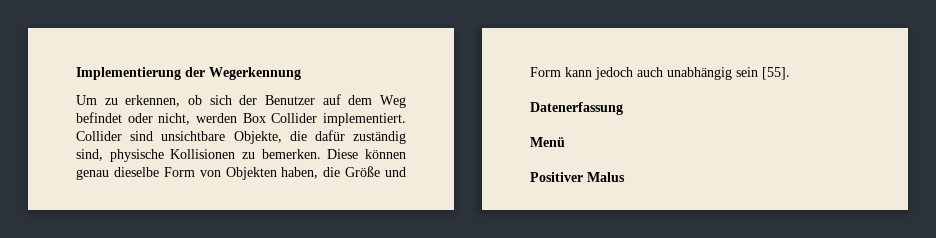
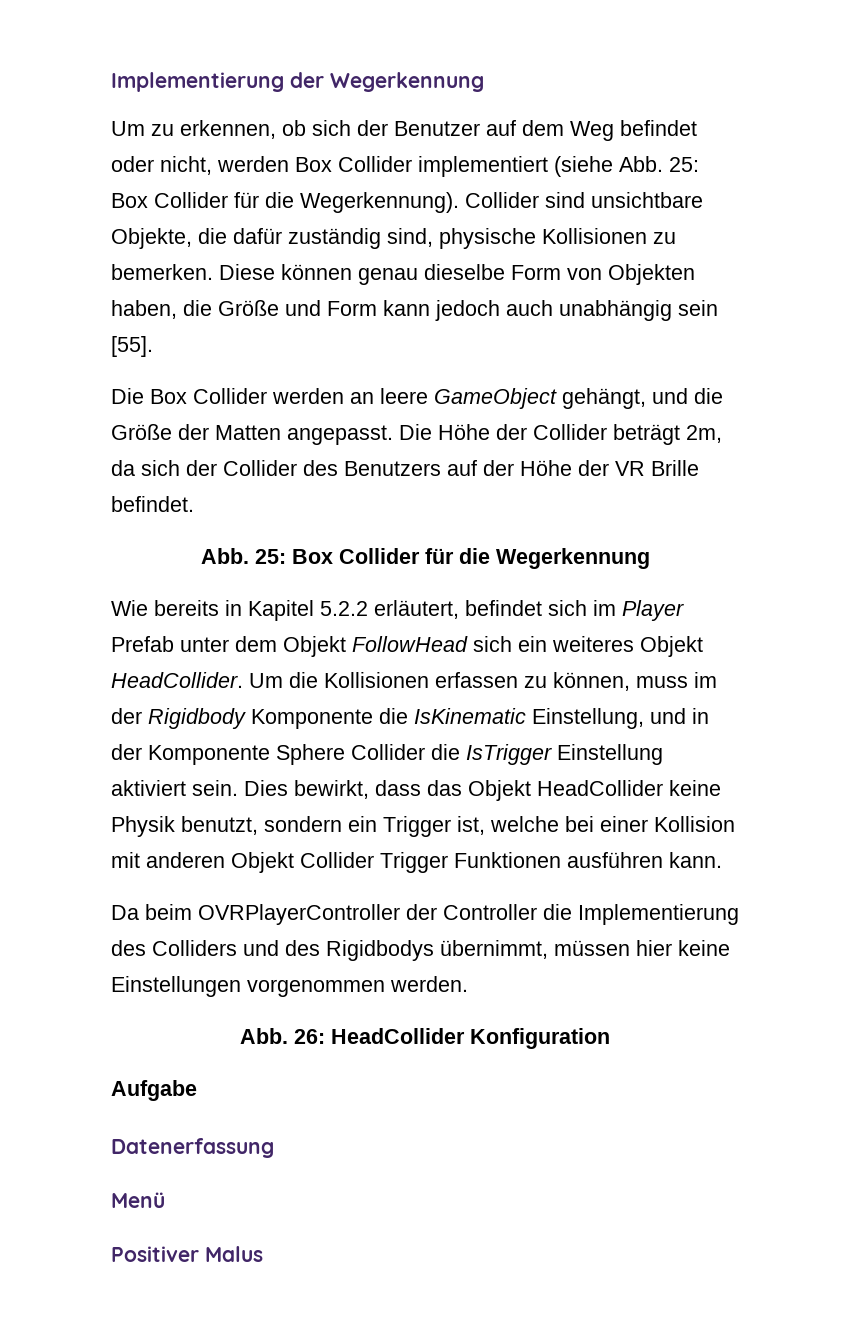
[323,113,406,126] implementiert. -> [418,156,699,177] [111,192,459,213] implementiert (siehe Abb. 25: Box Collider für die Wegerkennung).
(790, 73) none -> [111,388,723,409] [111,424,722,445] [111,460,699,476] [111,496,194,512] [200,548,650,569] [111,600,684,621] [111,636,703,657] [111,672,717,691] [111,708,709,729] [111,744,663,765] [111,780,721,801] [111,816,735,837] [111,852,722,873] [111,904,739,925] [111,940,730,961] [111,976,468,997] [240,1028,610,1049] [111,1080,197,1101] // Die Box Collider werden an leere GameObject gehängt, und die Größe der Matten angepasst. Die Höhe der Collider beträgt 2m, da sich der Collider des Benutzers auf der Höhe der VR Brille befindet. // Abb. 25: Box Collider für die Wegerkennung // Wie bereits in Kapitel 5.2.2 erläutert, befindet sich im Player Prefab unter dem Objekt FollowHead sich ein weiteres Objekt HeadCollider. Um die Kollisionen erfassen zu können, muss im der Rigidbody Komponente die IsKinematic Einstellung, und in der Komponente Sphere Collider die IsTrigger Einstellung aktiviert sein. Dies bewirkt, dass das Objekt HeadCollider keine Physik benutzt, sondern ein Trigger ist, welche bei einer Kollision mit anderen Objekt Collider Trigger Funktionen ausführen kann. // Da beim OVRPlayerController der Controller die Implementierung des Colliders und des Rigidbodys übernimmt, müssen hier keine Einstellungen vorgenommen werden. // Abb. 26: HeadCollider Konfiguration // Aufgabe

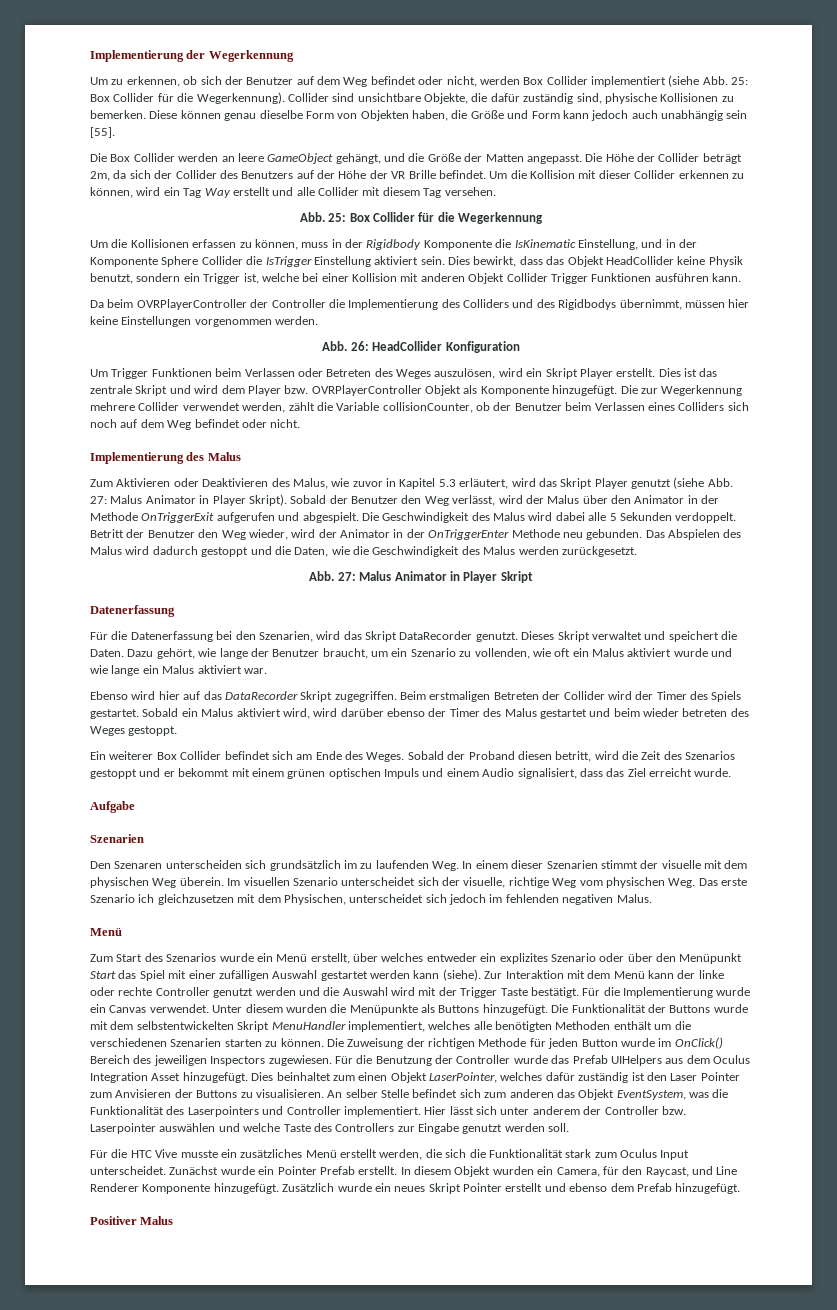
(194, 504) none -> [489,170,744,179] [90,187,496,198] Um die Kollision mit dieser Collider erkennen zu können, wird ein Tag Way erstellt und alle Collider mit diesem Tag versehen.
[111,600,684,621] [111,636,703,657] [111,672,243,688] Wie bereits in Kapitel 5.2.2 erläutert, befindet sich im Player Prefab unter dem Objekt FollowHead sich ein weiteres Objekt HeadCollider. -> (544, 218) none
[694,672,717,688] im -> [331,239,342,248] in
[111,1080,197,1101] [111,1138,274,1158] [111,1192,165,1208] Aufgabe // Datenerfassung // Menü -> [90,368,718,379] [90,385,743,396] [90,402,749,413] [90,419,301,430] [90,452,241,464] [90,477,733,489] [90,494,720,506] [90,512,737,523] [90,529,742,540] [90,546,637,557] [309,571,533,583] [90,605,175,617] [90,631,737,642] [90,648,733,659] [90,665,267,676] [90,691,742,702] [90,708,749,719] [90,726,178,736] [90,751,736,762] [90,768,732,779] [90,801,135,813] [90,834,144,843] [90,860,748,871] [90,877,747,888] [90,894,652,905] [90,928,122,936] [90,953,743,964] [90,969,724,981] [90,987,751,998] [90,1004,748,1015] [90,1021,691,1032] [90,1037,723,1049] [90,1055,750,1066] [90,1072,740,1083] [90,1089,729,1100] [90,1106,686,1117] [90,1123,570,1134] [90,1149,690,1160] [90,1166,738,1177] [90,1183,741,1194] Um Trigger Funktionen beim Verlassen oder Betreten des Weges auszulösen, wird ein Skript Player erstellt. Dies ist das zentrale Skript und wird dem Player bzw. OVRPlayerController Objekt als Komponente hinzugefügt. Die zur Wegerkennung mehrere Collider verwendet werden, zählt die Variable collisionCounter, ob der Benutzer beim Verlassen eines Colliders sich noch auf dem Weg befindet oder nicht. // Implementierung des Malus // Zum Aktivieren oder Deaktivieren des Malus, wie zuvor in Kapitel 5.3 erläutert, wird das Skript Player genutzt (siehe Abb. 27: Malus Animator in Player Skript). Sobald der Benutzer den Weg verlässt, wird der Malus über den Animator in der Methode OnTriggerExit aufgerufen und abgespielt. Die Geschwindigkeit des Malus wird dabei alle 5 Sekunden verdoppelt. Betritt der Benutzer den Weg wieder, wird der Animator in der OnTriggerEnter Methode neu gebunden. Das Abspielen des Malus wird dadurch gestoppt und die Daten, wie die Geschwindigkeit des Malus werden zurückgesetzt. // Abb. 27: Malus Animator in Player Skript // Datenerfassung // Für die Datenerfassung bei den Szenarien, wird das Skript DataRecorder genutzt. Dieses Skript verwaltet und speichert die Daten. Dazu gehört, wie lange der Benutzer braucht, um ein Szenario zu vollenden, wie oft ein Malus aktiviert wurde und wie lange ein Malus aktiviert war. // Ebenso wird hier auf das DataRecorder Skript zugegriffen. Beim erstmaligen Betreten der Collider wird der Timer des Spiels gestartet. Sobald ein Malus aktiviert wird, wird darüber ebenso der Timer des Malus gestartet und beim wieder betreten des Weges gestoppt. // Ein weiterer Box Collider befindet sich am Ende des Weges. Sobald der Proband diesen betritt, wird die Zeit des Szenarios gestoppt und er bekommt mit einem grünen optischen Impuls und einem Audio signalisiert, dass das Ziel erreicht wurde. // Aufgabe // Szenarien // Den Szenaren unterscheiden sich grundsätzlich im zu laufenden Weg. In einem dieser Szenarien stimmt der visuelle mit dem physischen Weg überein. Im visuellen Szenario unterscheidet sich der visuelle, richtige Weg vom physischen Weg. Das erste Szenario ich gleichzusetzen mit dem Physischen, unterscheidet sich jedoch im fehlenden negativen Malus. // Menü // Zum Start des Szenarios wurde ein Menü erstellt, über welches entweder ein explizites Szenario oder über den Menüpunkt Start das Spiel mit einer zufälligen Auswahl gestartet werden kann (siehe). Zur Interaktion mit dem Menü kann der linke oder rechte Controller genutzt werden und die Auswahl wird mit der Trigger Taste bestätigt. Für die Implementierung wurde ein Canvas verwendet. Unter diesem wurden die Menüpunkte als Buttons hinzugefügt. Die Funktionalität der Buttons wurde mit dem selbstentwickelten Skript MenuHandler implementiert, welches alle benötigten Methoden enthält um die verschiedenen Szenarien starten zu können. Die Zuweisung der richtigen Methode für jeden Button wurde im OnClick() Bereich des jeweiligen Inspectors zugewiesen. Für die Benutzung der Controller wurde das Prefab UIHelpers aus dem Oculus Integration Asset hinzugefügt. Dies beinhaltet zum einen Objekt LaserPointer, welches dafür zuständig ist den Laser Pointer zum Anvisieren der Buttons zu visualisieren. An selber Stelle befindet sich zum anderen das Objekt EventSystem, was die Funktionalität des Laserpointers und Controller implementiert. Hier lässt sich unter anderem der Controller bzw. Laserpointer auswählen und welche Taste des Controllers zur Eingabe genutzt werden soll. // Für die HTC Vive musste ein zusätzliches Menü erstellt werden, die sich die Funktionalität stark zum Oculus Input unterscheidet. Zunächst wurde ein Pointer Prefab erstellt. In diesem Objekt wurden ein Camera, für den Raycast, und Line Renderer Komponente hinzugefügt. Zusätzlich wurde ein neues Skript Pointer erstellt und ebenso dem Prefab hinzugefügt.

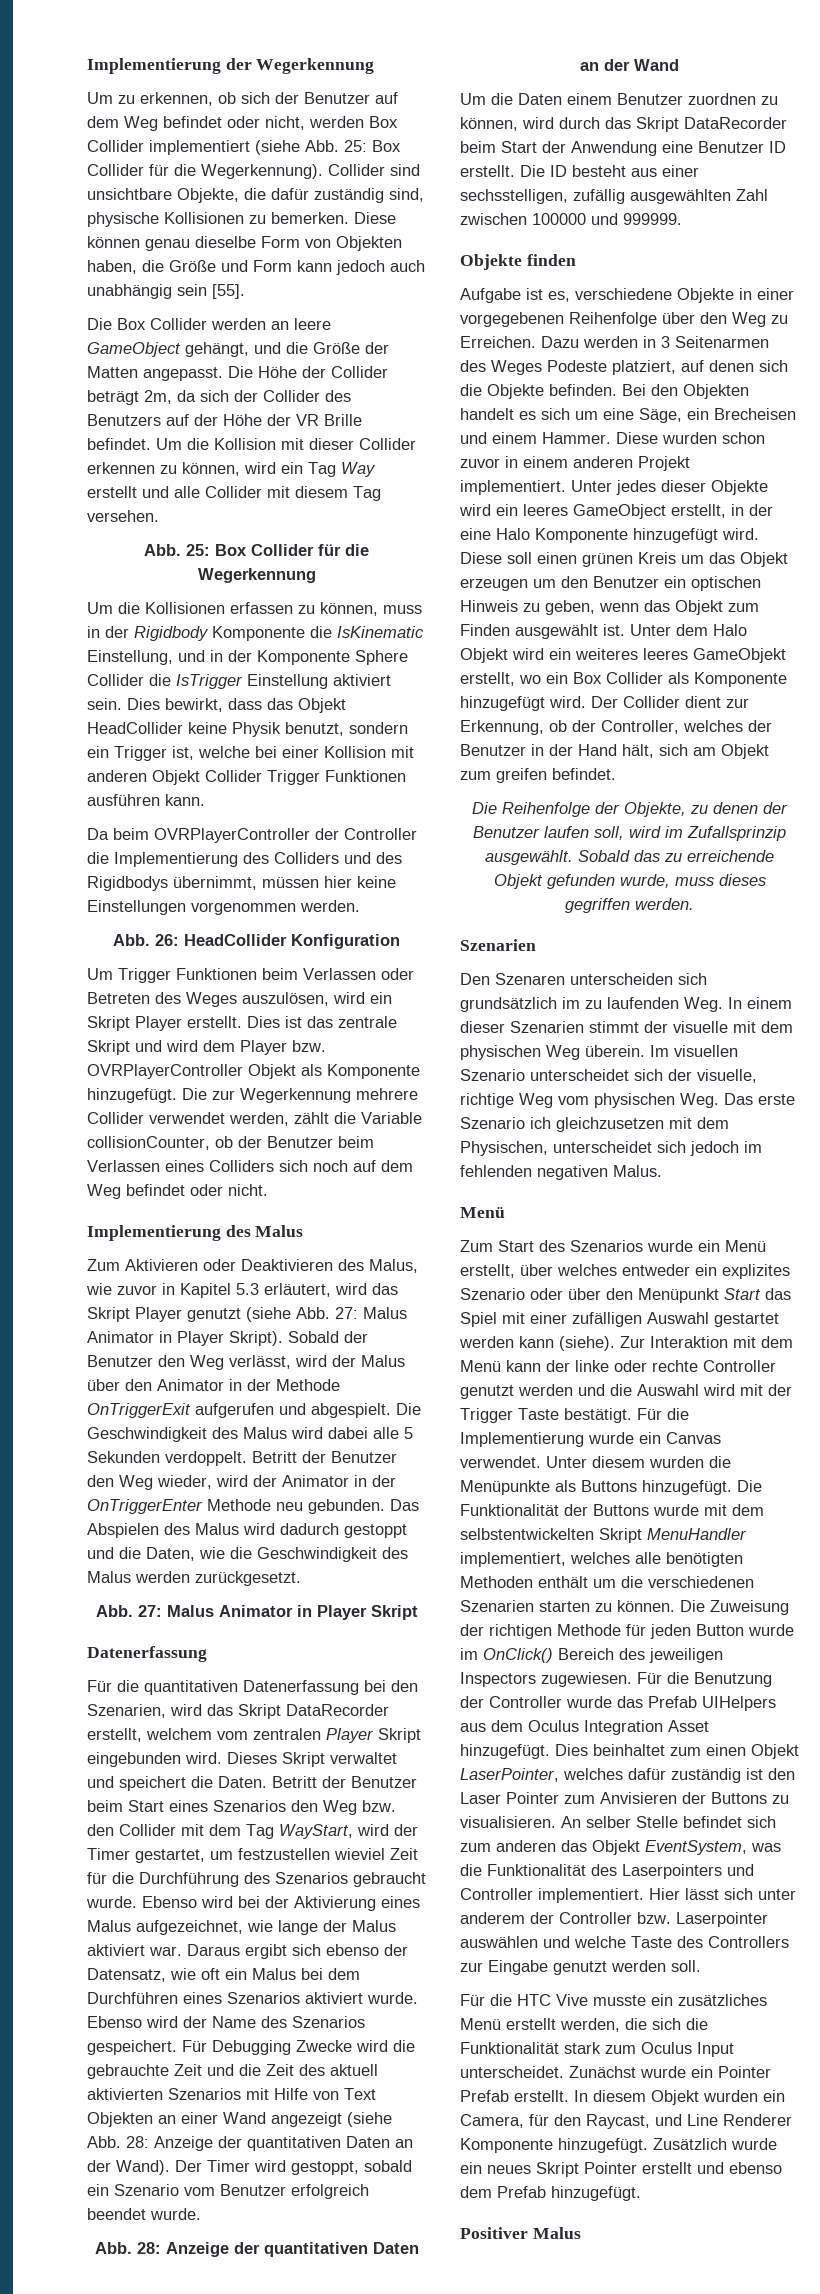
(128, 635) none -> [144,1680,238,1695] quantitativen
[475,632,518,642] genutzt. -> [87,1728,421,1743] [87,1752,222,1767] erstellt, welchem vom zentralen Player Skript eingebunden wird.
[127,648,733,659] [90,665,267,676] [90,691,742,702] [90,708,749,719] [90,726,178,736] [90,751,736,762] [90,768,732,779] [90,801,135,813] Dazu gehört, wie lange der Benutzer braucht, um ein Szenario zu vollenden, wie oft ein Malus aktiviert wurde und wie lange ein Malus aktiviert war. // Ebenso wird hier auf das DataRecorder Skript zugegriffen. Beim erstmaligen Betreten der Collider wird der Timer des Spiels gestartet. Sobald ein Malus aktiviert wird, wird darüber ebenso der Timer des Malus gestartet und beim wieder betreten des Weges gestoppt. // Ein weiterer Box Collider befindet sich am Ende des Weges. Sobald der Proband diesen betritt, wird die Zeit des Szenarios gestoppt und er bekommt mit einem grünen optischen Impuls und einem Audio signalisiert, dass das Ziel erreicht wurde. // Aufgabe -> [272,1776,417,1788] [87,1800,396,1815] [87,1824,418,1839] [87,1848,418,1863] [87,1872,426,1887] [86,1896,420,1911] [87,1920,396,1935] [87,1944,408,1959] [87,1968,360,1982] [87,1992,418,2004] [87,2016,365,2028] [87,2040,415,2055] [87,2064,378,2079] [87,2088,376,2100] [87,2112,392,2127] [87,2136,413,2151] [87,2160,412,2175] [87,2184,369,2199] [87,2208,201,2220] [94,2242,419,2257] [580,59,679,71] [460,93,778,105] [460,117,787,132] [460,141,786,156] [460,165,699,177] [460,189,768,204] [460,213,682,225] [460,254,576,270] [460,288,794,303] [460,312,788,327] [460,336,769,348] [460,360,788,375] [460,384,749,399] [460,408,796,423] [460,432,765,444] [460,456,690,471] [460,480,768,495] [459,504,773,519] [460,528,759,543] [460,552,788,567] [460,576,761,591] [460,600,759,615] [460,624,747,639] [460,648,786,663] [460,672,787,687] [460,696,749,711] [460,720,772,735] [460,744,769,759] [460,768,616,783] [472,802,788,817] [473,826,786,841] [485,850,774,865] [493,874,766,889] [565,898,694,913] Betritt der Benutzer beim Start eines Szenarios den Weg bzw. den Collider mit dem Tag WayStart, wird der Timer gestartet, um festzustellen wieviel Zeit für die Durchführung des Szenarios gebraucht wurde. Ebenso wird bei der Aktivierung eines Malus aufgezeichnet, wie lange der Malus aktiviert war. Daraus ergibt sich ebenso der Datensatz, wie oft ein Malus bei dem Durchführen eines Szenarios aktiviert wurde. Ebenso wird der Name des Szenarios gespeichert. Für Debugging Zwecke wird die gebrauchte Zeit und die Zeit des aktuell aktivierten Szenarios mit Hilfe von Text Objekten an einer Wand angezeigt (siehe Abb. 28: Anzeige der quantitativen Daten an der Wand). Der Timer wird gestoppt, sobald ein Szenario vom Benutzer erfolgreich beendet wurde. // Abb. 28: Anzeige der quantitativen Daten an der Wand // Um die Daten einem Benutzer zuordnen zu können, wird durch das Skript DataRecorder beim Start der Anwendung eine Benutzer ID erstellt. Die ID besteht aus einer sechsstelligen, zufällig ausgewählten Zahl zwischen 100000 und 999999. // Objekte finden // Aufgabe ist es, verschiedene Objekte in einer vorgegebenen Reihenfolge über den Weg zu Erreichen. Dazu werden in 3 Seitenarmen des Weges Podeste platziert, auf denen sich die Objekte befinden. Bei den Objekten handelt es sich um eine Säge, ein Brecheisen und einem Hammer. Diese wurden schon zuvor in einem anderen Projekt implementiert. Unter jedes dieser Objekte wird ein leeres GameObject erstellt, in der eine Halo Komponente hinzugefügt wird. Diese soll einen grünen Kreis um das Objekt erzeugen um den Benutzer ein optischen Hinweis zu geben, wenn das Objekt zum Finden ausgewählt ist. Unter dem Halo Objekt wird ein weiteres leeres GameObjekt erstellt, wo ein Box Collider als Komponente hinzugefügt wird. Der Collider dient zur Erkennung, ob der Controller, welches der Benutzer in der Hand hält, sich am Objekt zum greifen befindet. // Die Reihenfolge der Objekte, zu denen der Benutzer laufen soll, wird im Zufallsprinzip ausgewählt. Sobald das zu erreichende Objekt gefunden wurde, muss dieses gegriffen werden.

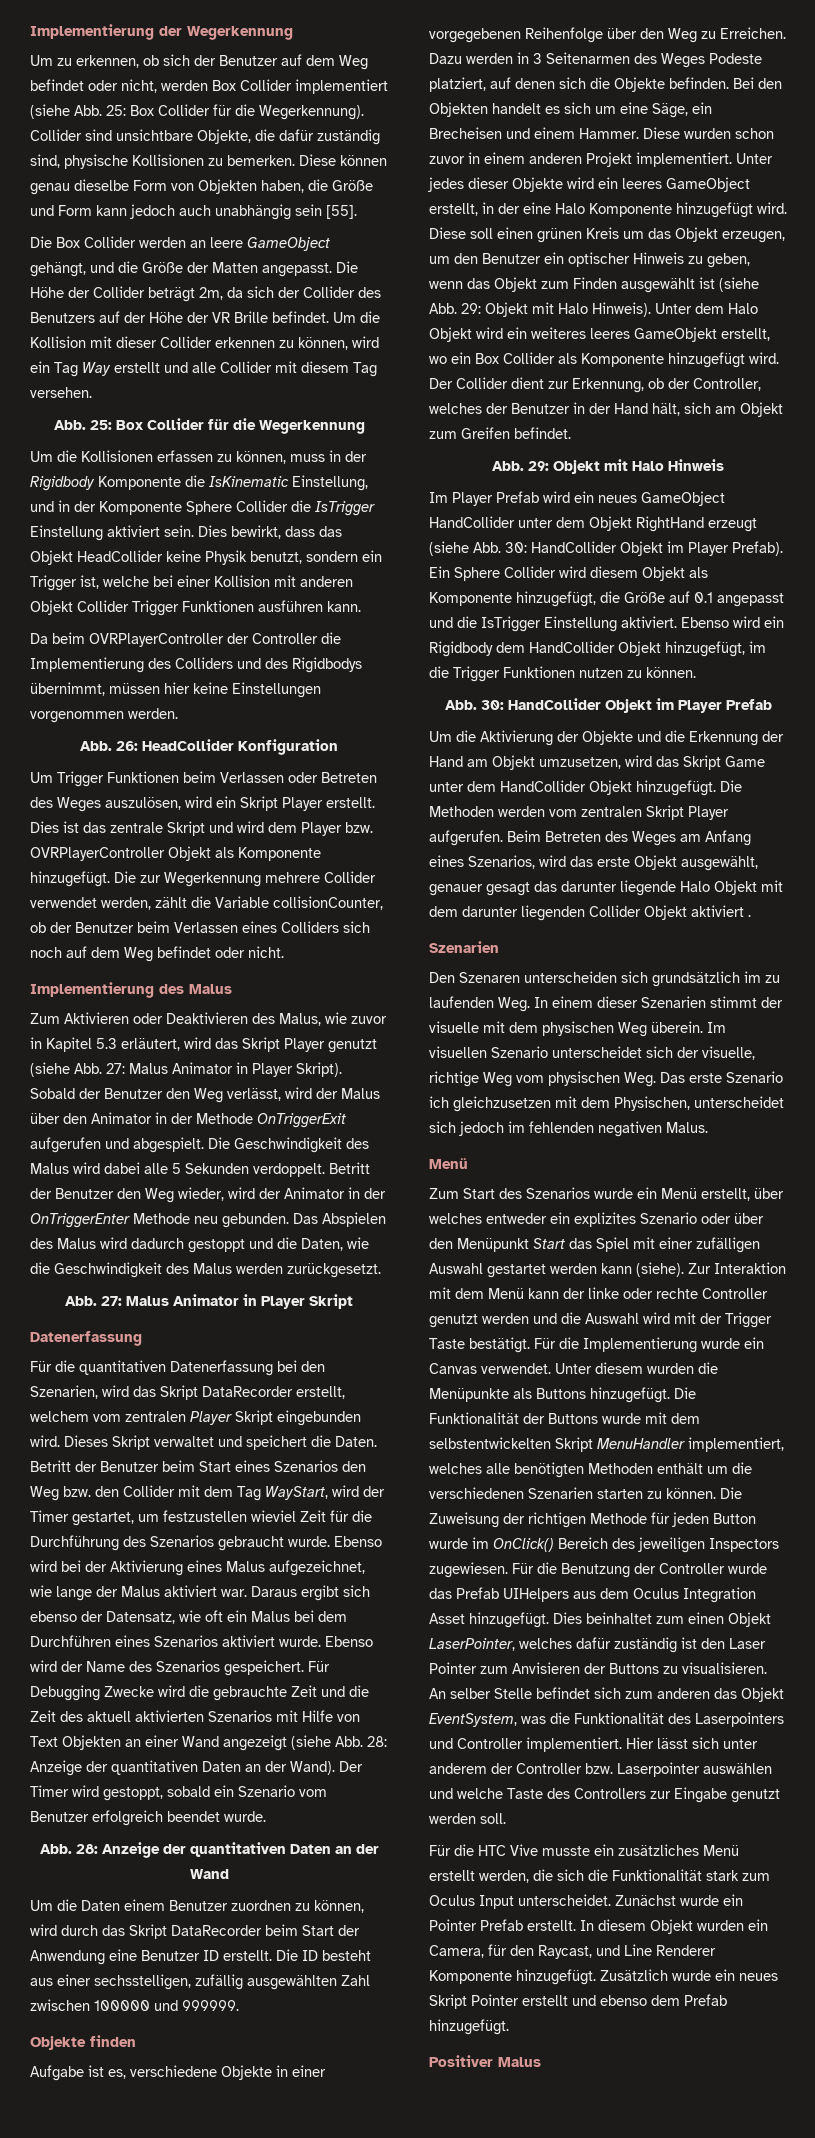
[460,578,528,591] erzeugen -> [722,231,785,243] erzeugen,
[691,576,761,591] optischen -> [568,252,630,267] optischer
[603,624,625,636] ist. -> [699,277,759,292] [429,302,651,317] ist (siehe Abb. 29: Objekt mit Halo Hinweis).
[496,768,547,783] greifen -> [461,427,510,439] Greifen
[472,802,788,817] [473,826,786,841] [485,850,774,865] [493,874,766,889] [565,898,694,913] Die Reihenfolge der Objekte, zu denen der Benutzer laufen soll, wird im Zufallsprinzip ausgewählt. Sobald das zu erreichende Objekt gefunden wurde, muss dieses gegriffen werden. -> [492,459,724,474] [429,491,725,506] [429,516,757,532] [429,541,783,556] [429,566,708,581] [429,591,784,607] [429,616,784,632] [429,641,766,657] [429,666,696,682] [444,698,772,713] [429,730,784,746] [429,755,765,770] [429,780,742,796] [429,805,729,820] [429,830,751,846] [429,855,758,871] [429,880,783,896] [429,905,751,921] Abb. 29: Objekt mit Halo Hinweis // Im Player Prefab wird ein neues GameObject HandCollider unter dem Objekt RightHand erzeugt (siehe Abb. 30: HandCollider Objekt im Player Prefab). Ein Sphere Collider wird diesem Objekt als Komponente hinzugefügt, die Größe auf 0.1 angepasst und die IsTrigger Einstellung aktiviert. Ebenso wird ein Rigidbody dem HandCollider Objekt hinzugefügt, im die Trigger Funktionen nutzen zu können. // Abb. 30: HandCollider Objekt im Player Prefab // Um die Aktivierung der Objekte und die Erkennung der Hand am Objekt umzusetzen, wird das Skript Game unter dem HandCollider Objekt hinzugefügt. Die Methoden werden vom zentralen Skript Player aufgerufen. Beim Betreten des Weges am Anfang eines Szenarios, wird das erste Objekt ausgewählt, genauer gesagt das darunter liegende Halo Objekt mit dem darunter liegenden Collider Objekt aktiviert .

